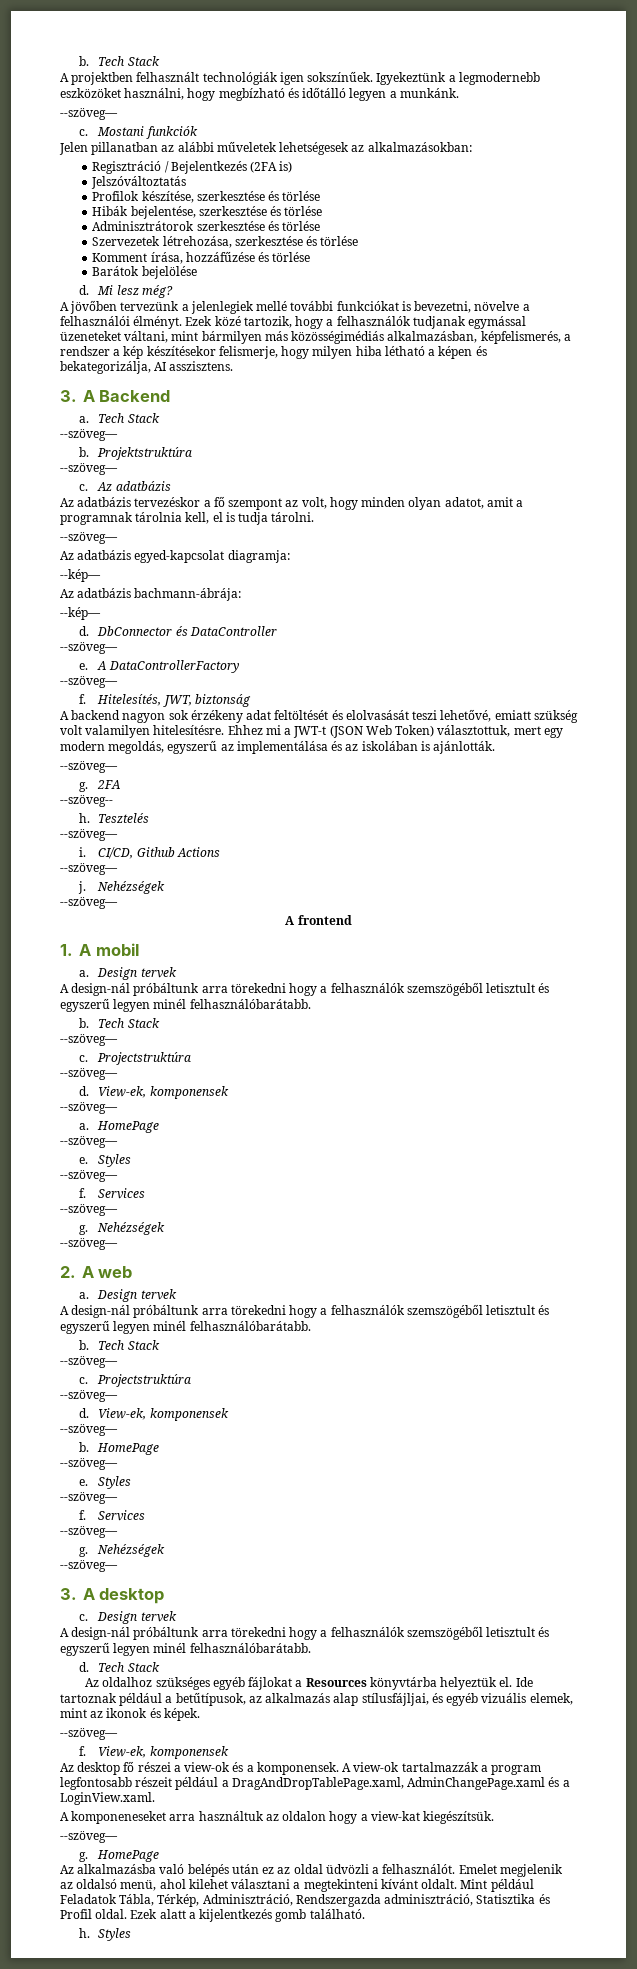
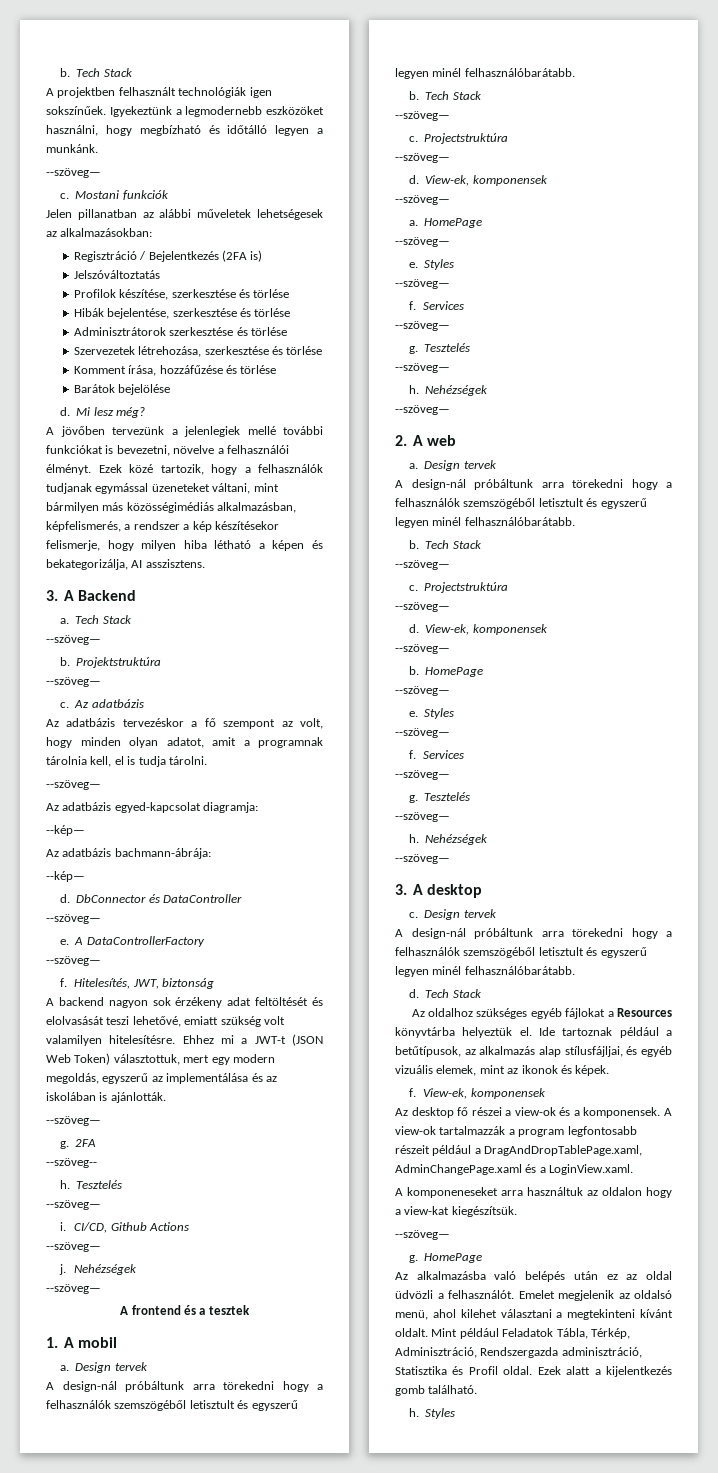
(352, 920) none -> [184,1305,250,1315] és a tesztek
(89, 1230) none -> [424,343,471,352] [395,363,450,373] [409,385,420,394] Tesztelés // --szöveg— // h.
(89, 1552) none -> [424,792,471,801] [395,812,450,822] [409,834,420,843] Tesztelés // --szöveg— // h.
[60,1728,118,1740] // --szöveg— -> (610, 1070) none

